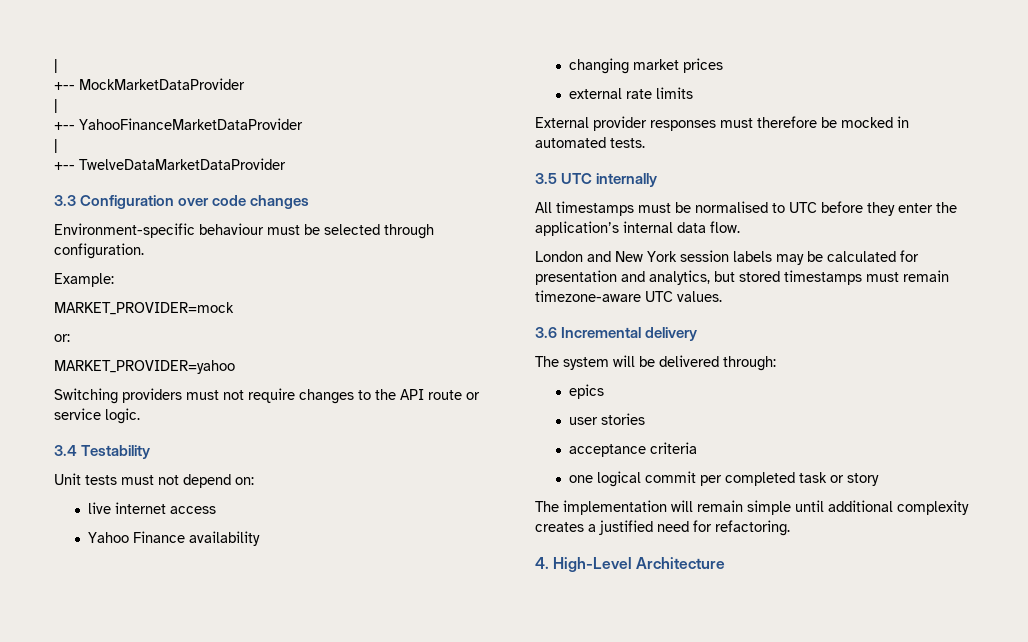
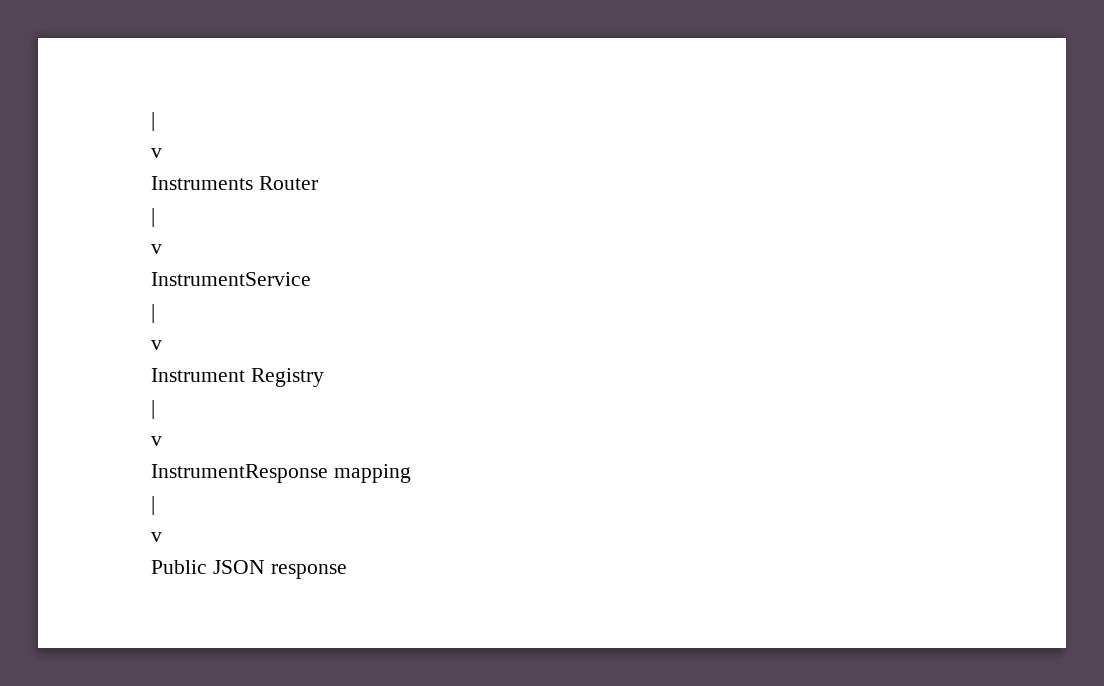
[54,59,58,73] [54,78,245,90] [54,99,58,113] [54,118,303,130] [54,139,58,153] [54,158,286,170] [54,195,310,209] [54,223,434,239] [54,243,144,259] [54,273,114,287] [54,302,234,315] [54,334,70,342] [54,360,235,374] [54,388,480,404] [54,408,140,424] [54,445,151,459] [54,473,254,488] [87,502,216,514] [87,531,260,546] [568,58,723,74] [568,87,693,99] [535,116,909,131] [535,137,645,148] [535,173,658,187] [535,201,957,216] [535,221,740,236] [535,250,919,265] [535,270,949,285] [535,290,722,302] [535,327,698,341] [535,355,776,371] [568,384,604,399] [568,413,645,425] [568,442,697,457] [568,471,879,487] [535,500,969,515] [535,520,790,536] [535,557,726,572] | // +-- MockMarketDataProvider // | // +-- YahooFinanceMarketDataProvider // | // +-- TwelveDataMarketDataProvider // 3.3 Configuration over code changes // Environment-specific behaviour must be selected through configuration. // Example: // MARKET_PROVIDER=mock // or: // MARKET_PROVIDER=yahoo // Switching providers must not require changes to the API route or service logic. // 3.4 Testability // Unit tests must not depend on: // live internet access // Yahoo Finance availability // changing market prices // external rate limits // External provider responses must therefore be mocked in automated tests. // 3.5 UTC internally // All timestamps must be normalised to UTC before they enter the application’s internal data flow. // London and New York session labels may be calculated for presentation and analytics, but stored timestamps must remain timezone-aware UTC values. // 3.6 Incremental delivery // The system will be delivered through: // epics // user stories // acceptance criteria // one logical commit per completed task or story // The implementation will remain simple until additional complexity creates a justified need for refactoring. // 4. High-Level Architecture -> [151,112,155,131] [151,148,162,158] [151,176,318,190] [151,208,155,227] [151,244,162,254] [151,272,311,286] [151,304,155,323] [151,340,162,350] [151,368,324,387] [151,400,155,419] [151,436,162,446] [151,464,411,483] [151,496,155,515] [151,532,162,542] [151,560,347,579] | // v // Instruments Router // | // v // InstrumentService // | // v // Instrument Registry // | // v // InstrumentResponse mapping // | // v // Public JSON response

